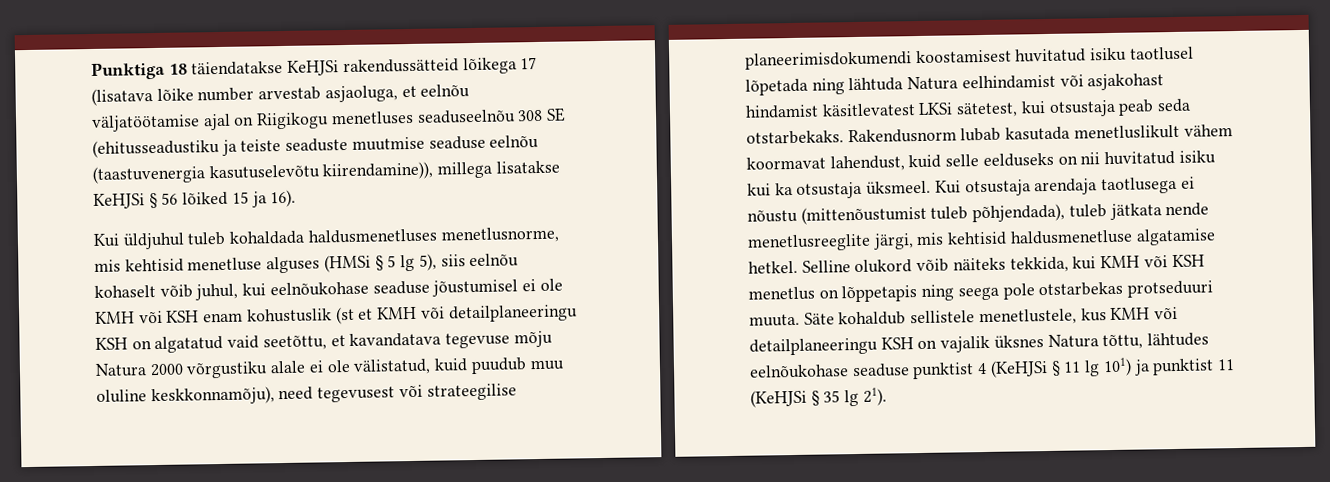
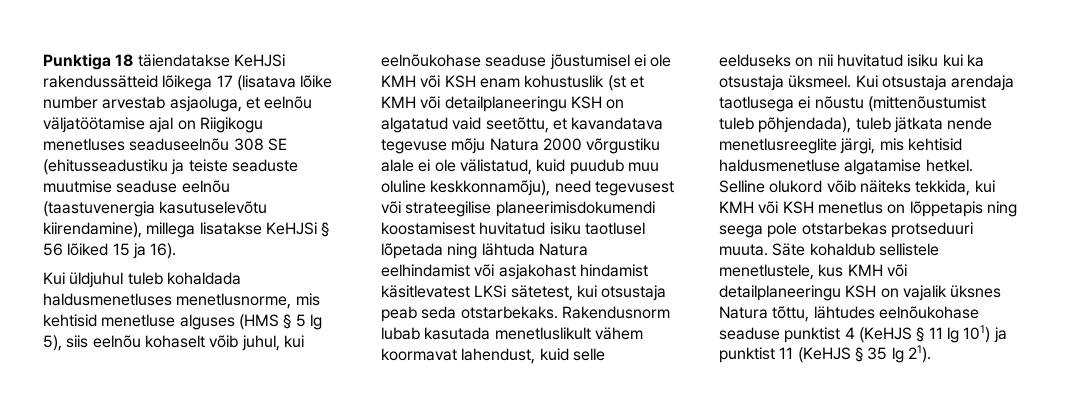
[322,161,434,181] kiirendamine)), -> [43,222,142,238] kiirendamine),
[323,254,371,273] (HMSi -> [238,314,279,330] (HMS
[989,360,1048,378] (KeHJSi -> [858,327,912,343] (KeHJS
[750,389,807,408] (KeHJSi -> [797,347,851,363] (KeHJS

